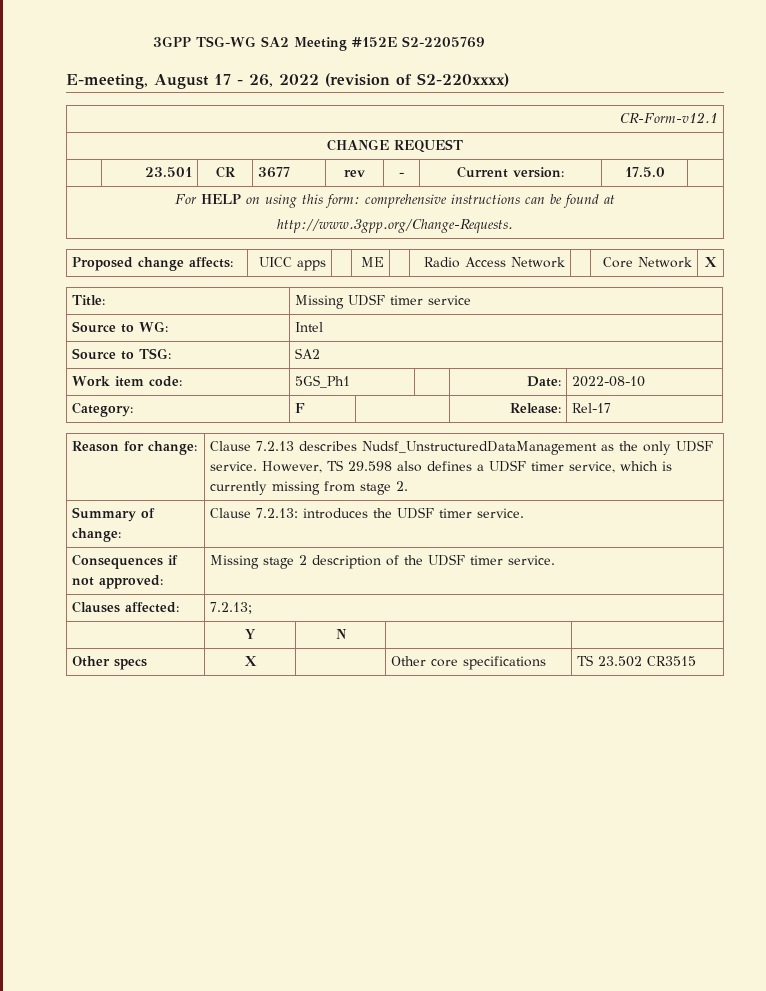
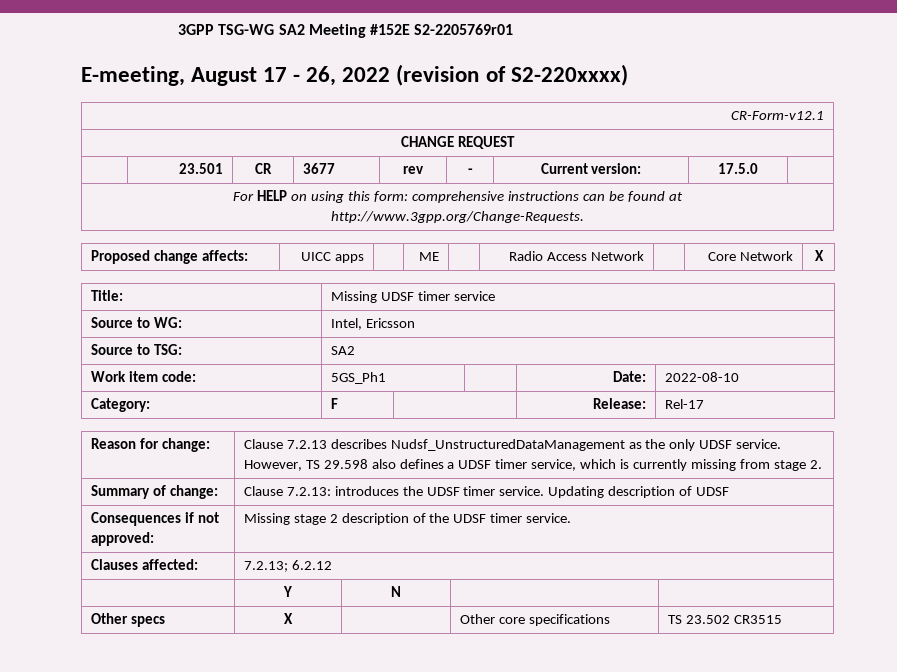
[402,36,486,48] S2-2205769 -> [414,24,514,35] S2-2205769r01
[295,322,324,332] Intel -> [330,318,415,330] Intel, Ericsson
(525, 513) none -> [548,486,730,498] Updating description of UDSF
(253, 608) none -> [291,560,332,570] 6.2.12

